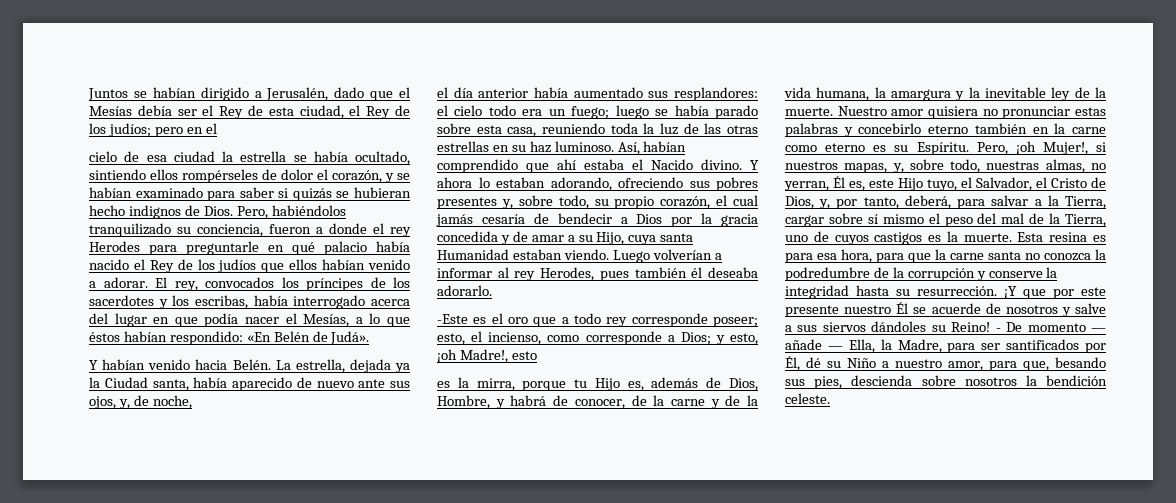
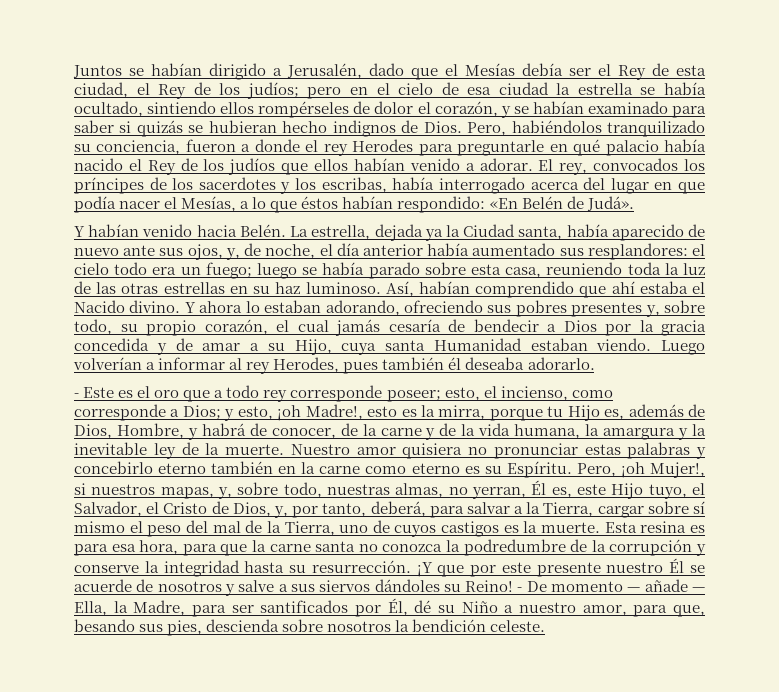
(217, 128) // -> (390, 89) none
(192, 402) // -> (316, 251) none
[437,314,468,324] -Este -> [74,387,115,398] - Este
(537, 355) // -> (398, 411) none

